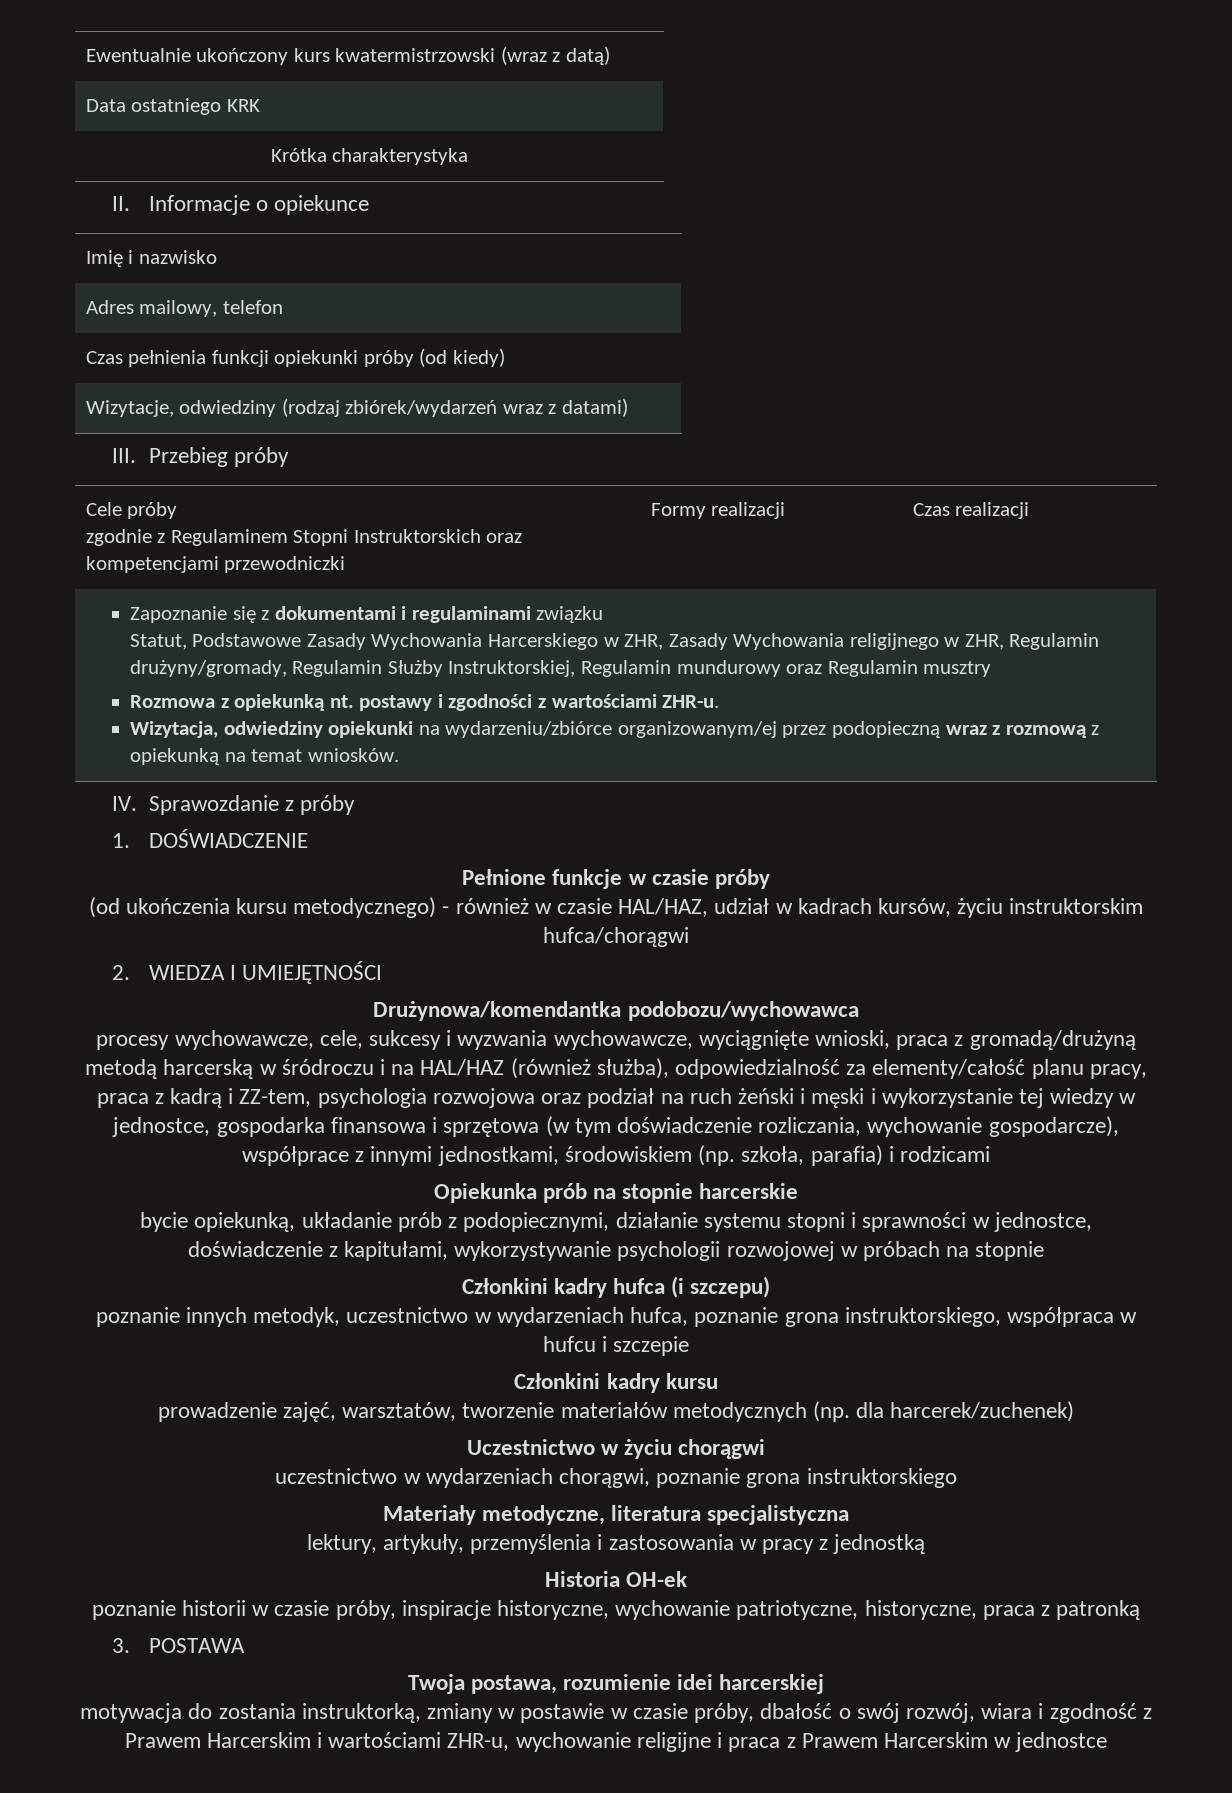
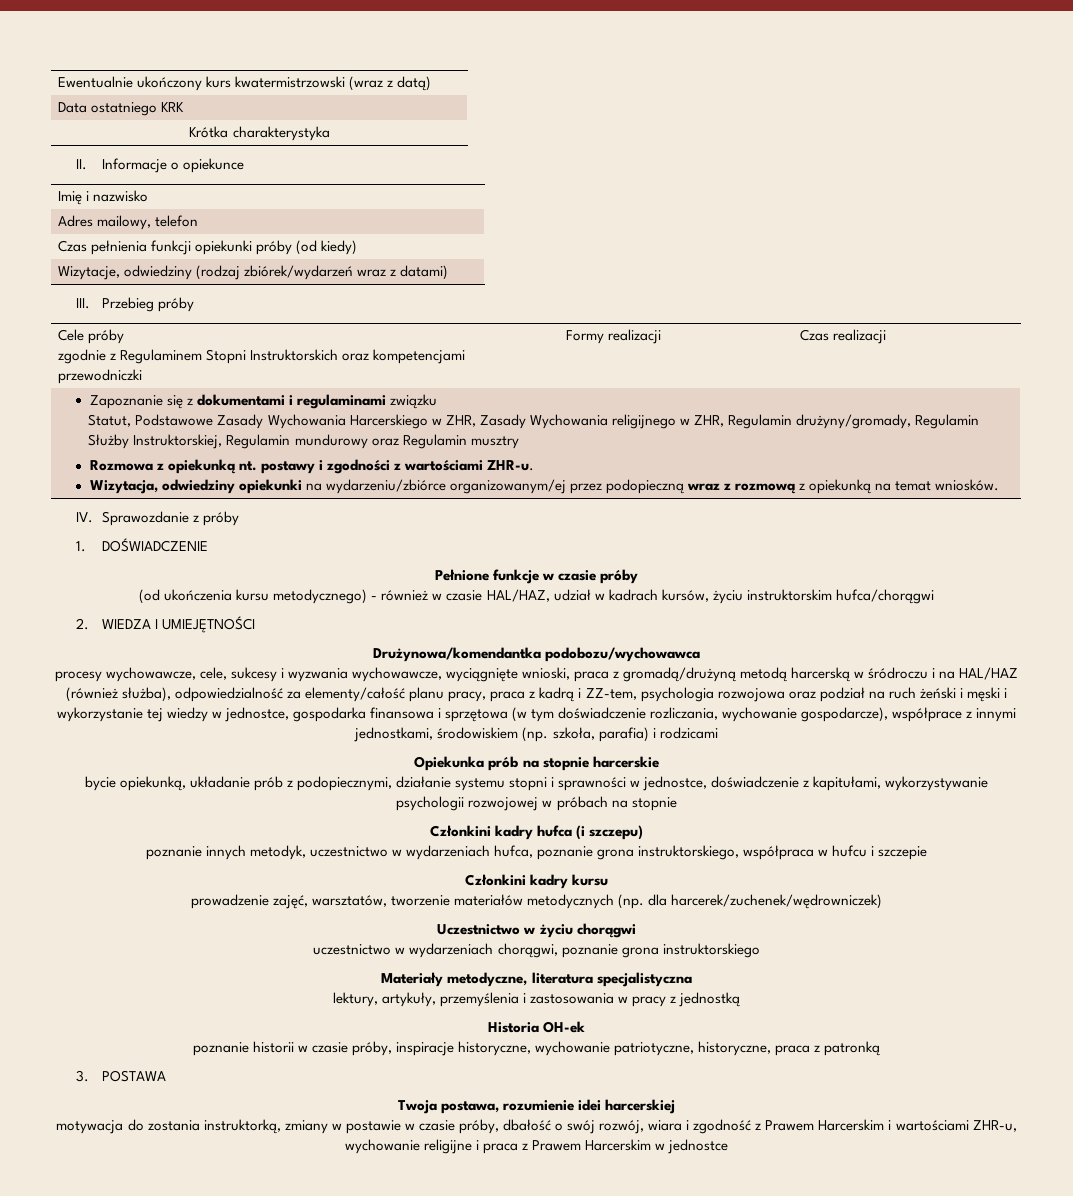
[890,1401,1075,1422] harcerek/zuchenek) -> [671,894,883,909] harcerek/zuchenek/wędrowniczek)

